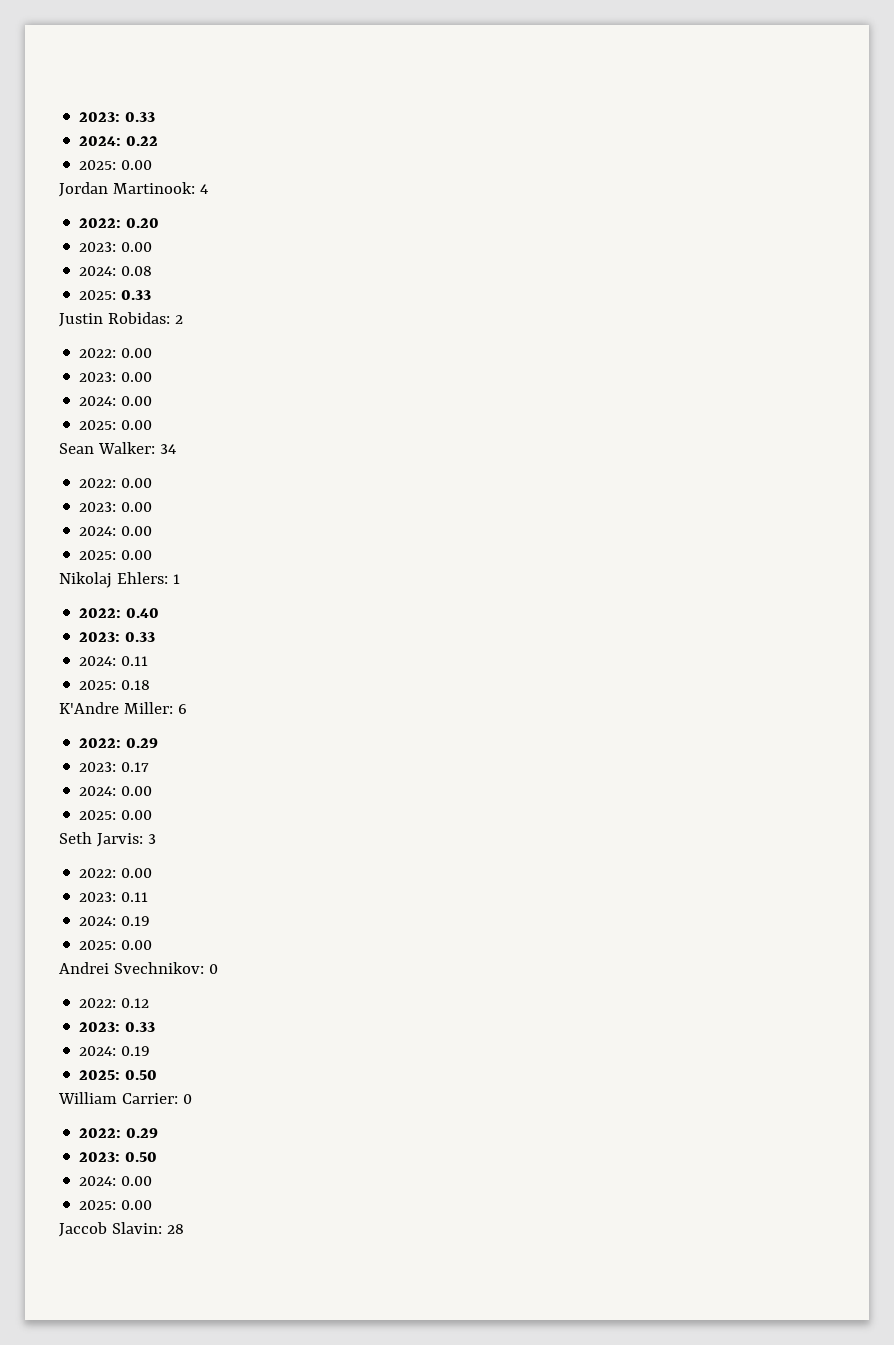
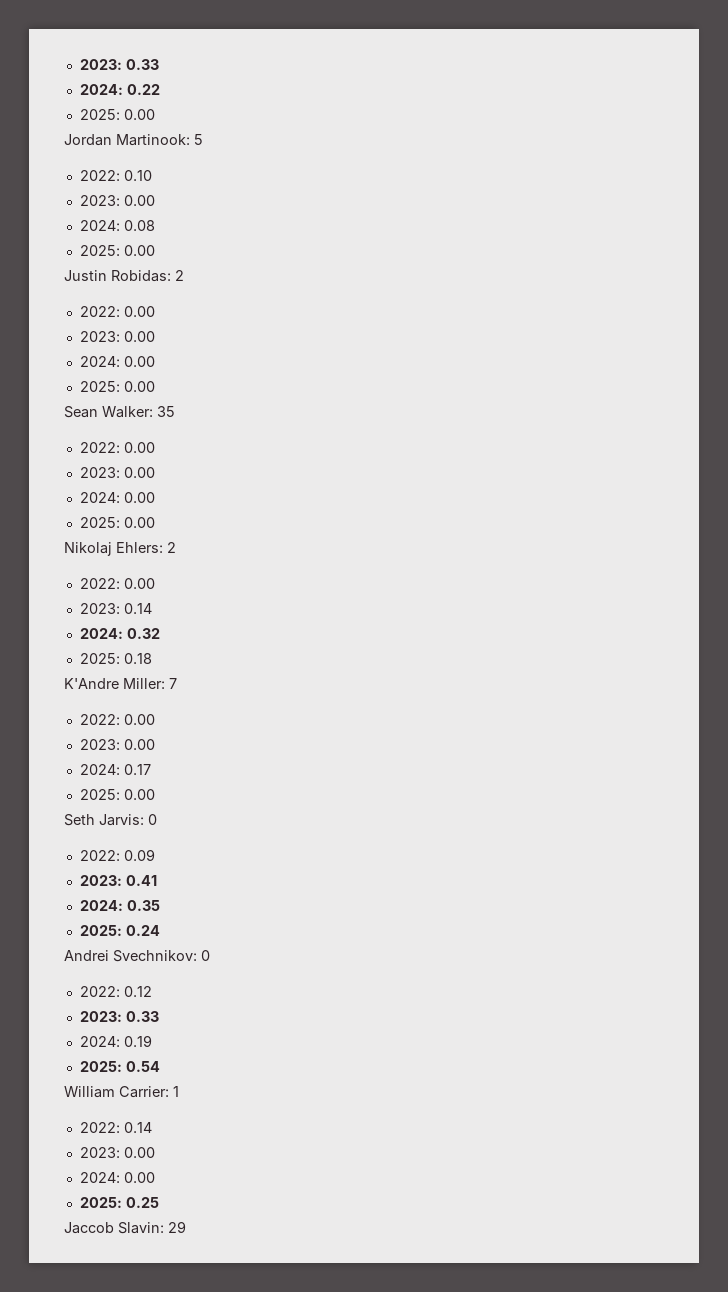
[199,184,208,194] [79,218,160,228] 4 // 2022: 0.20 -> [194,134,203,145] [79,170,152,181] 5 // 2022: 0.10
[121,290,152,300] 0.33 -> [123,245,155,256] 0.00
[159,444,176,454] 34 -> [157,406,175,417] 35
[172,574,180,584] [79,608,160,618] [79,632,156,642] [79,656,149,666] 1 // 2022: 0.40 // 2023: 0.33 // 2024: 0.11 -> [167,542,176,553] [79,578,155,589] [79,603,152,614] [79,628,160,639] 2 // 2022: 0.00 // 2023: 0.14 // 2024: 0.32
[177,704,187,714] [79,738,159,748] [79,762,150,772] [79,786,153,796] 6 // 2022: 0.29 // 2023: 0.17 // 2024: 0.00 -> [169,678,177,689] [79,714,155,725] [79,739,155,750] [79,764,151,775] 7 // 2022: 0.00 // 2023: 0.00 // 2024: 0.17
[147,834,156,844] [79,868,153,878] [79,892,149,902] [79,916,151,926] [79,940,153,950] 3 // 2022: 0.00 // 2023: 0.11 // 2024: 0.19 // 2025: 0.00 -> [148,814,157,825] [79,849,155,861] [79,875,157,886] [79,900,160,911] [79,925,160,936] 0 // 2022: 0.09 // 2023: 0.41 // 2024: 0.35 // 2025: 0.24
[125,1070,158,1080] 0.50 -> [125,1061,160,1072] 0.54
[182,1094,192,1104] [79,1128,159,1138] [79,1152,158,1162] [79,1176,153,1186] [79,1200,153,1210] 0 // 2022: 0.29 // 2023: 0.50 // 2024: 0.00 // 2025: 0.00 -> [173,1086,179,1097] [79,1122,152,1133] [79,1147,155,1158] [79,1172,155,1183] [79,1197,159,1208] 1 // 2022: 0.14 // 2023: 0.00 // 2024: 0.00 // 2025: 0.25
[166,1224,184,1234] 28 -> [168,1221,186,1233] 29

